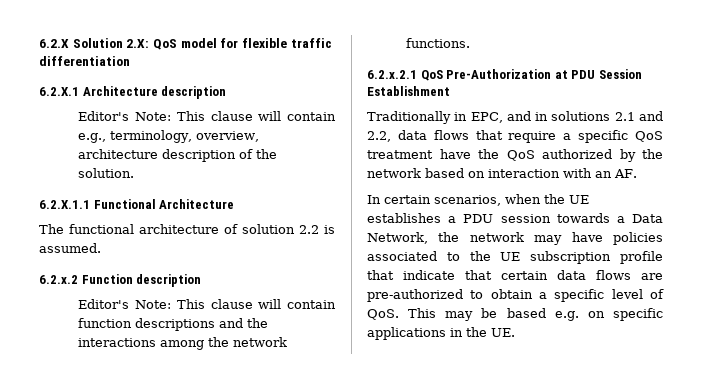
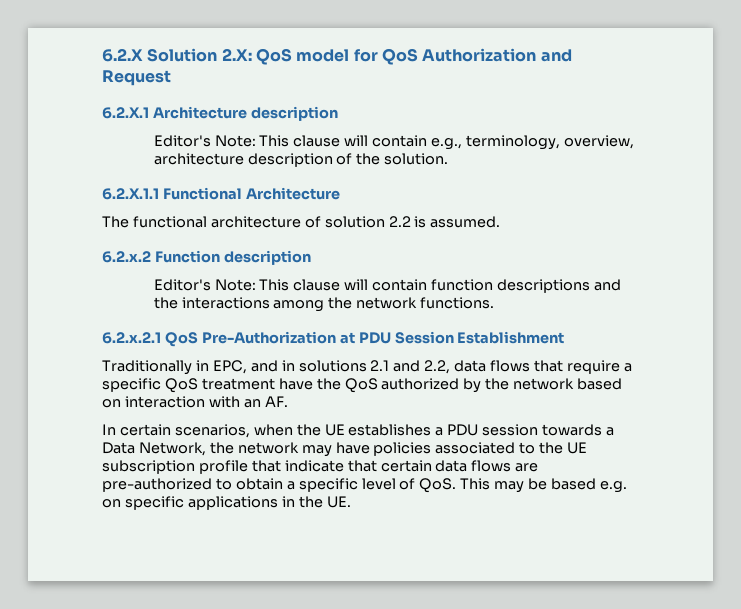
[241,38,332,48] [39,56,130,66] flexible traffic differentiation -> [381,48,572,65] [102,70,171,86] QoS Authorization and Request

